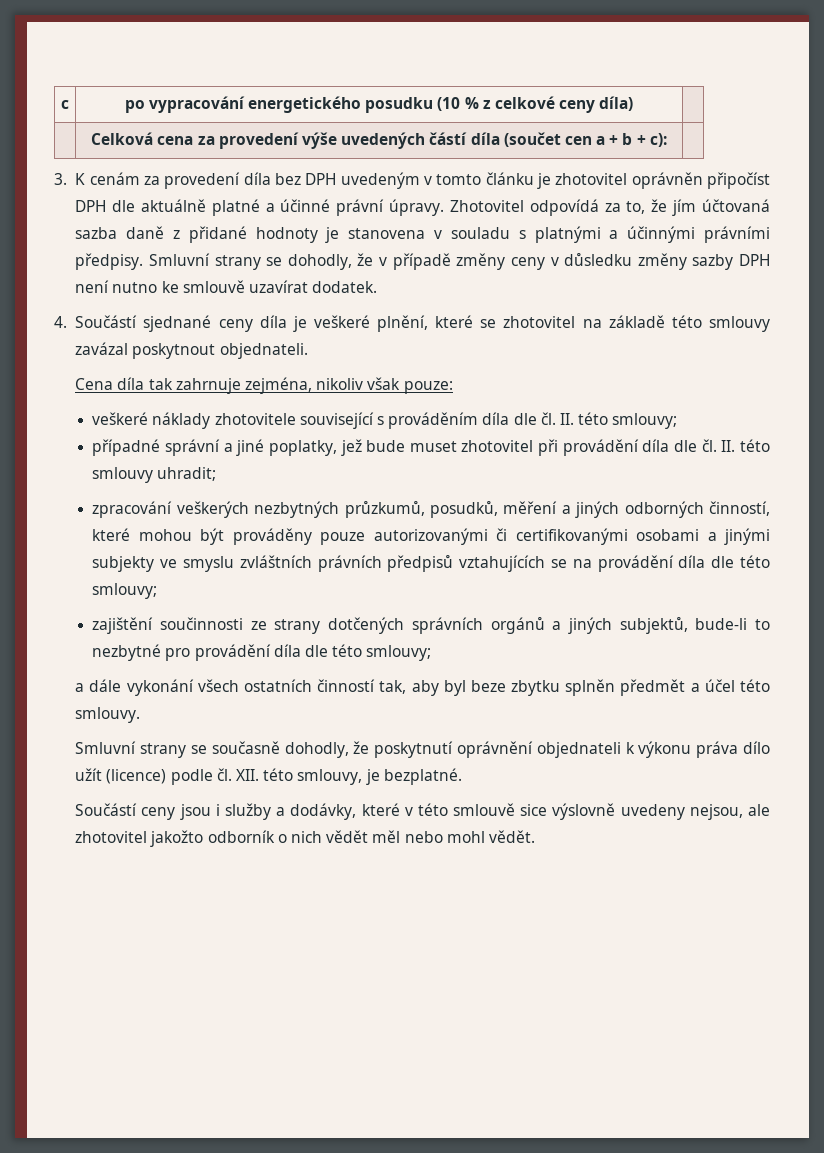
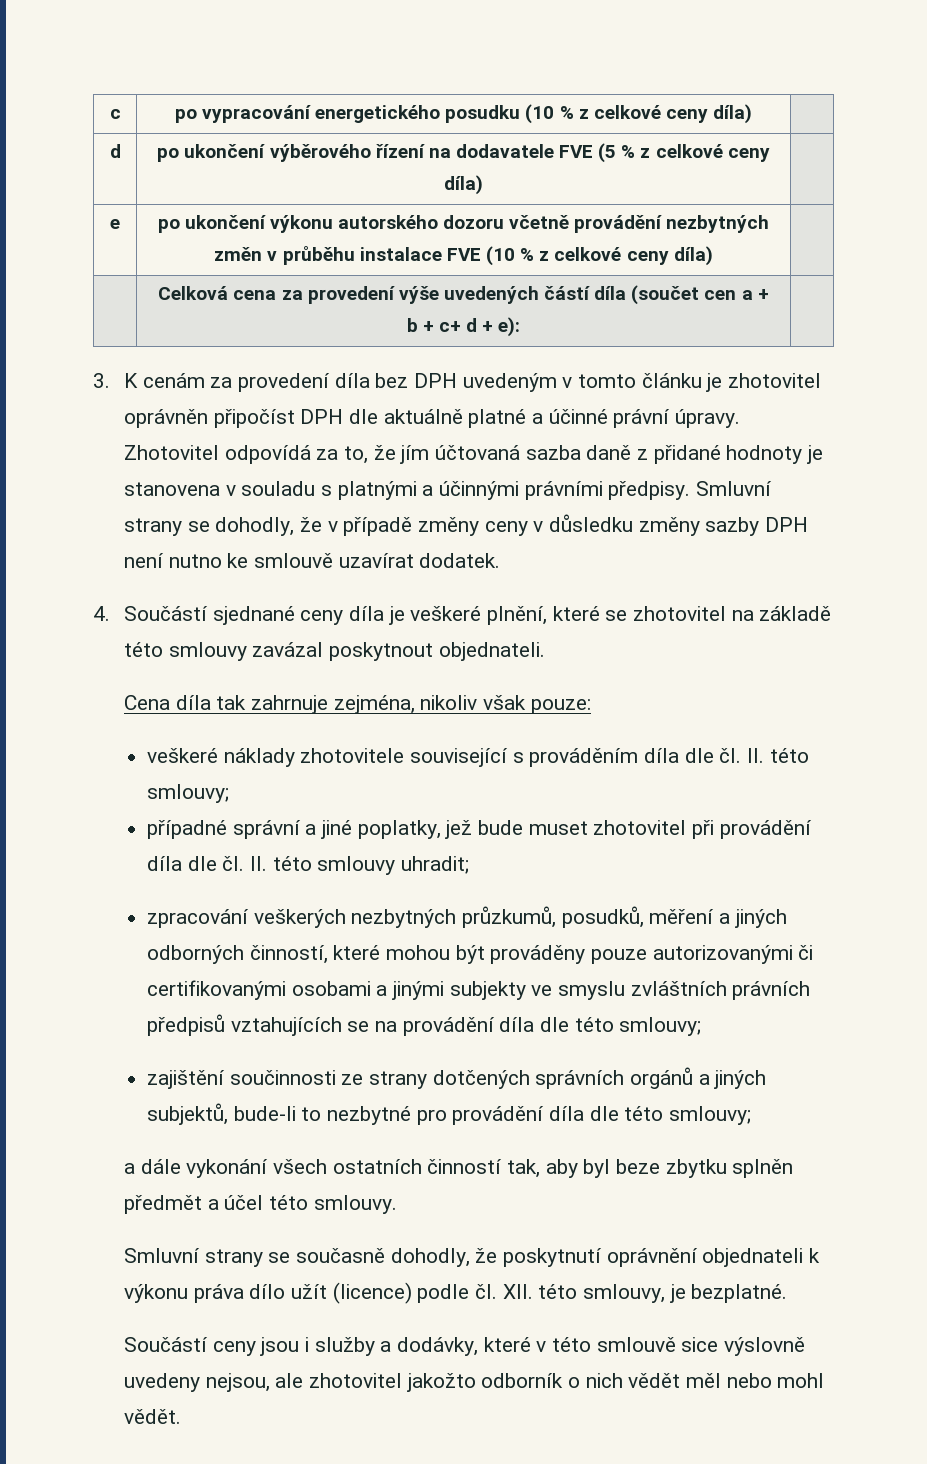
(634, 103) none -> [109,144,121,158] [157,143,770,163] [444,175,483,195] [110,219,120,229] [157,215,770,233] [214,246,713,266] // d | po ukončení výběrového řízení na dodavatele FVE (5 % z celkové ceny díla) | // e | po ukončení výkonu autorského dozoru včetně provádění nezbytných změn v průběhu instalace FVE (10 % z celkové ceny díla) |
[649,133,667,147] c): -> [438,317,521,337] c+ d + e):

